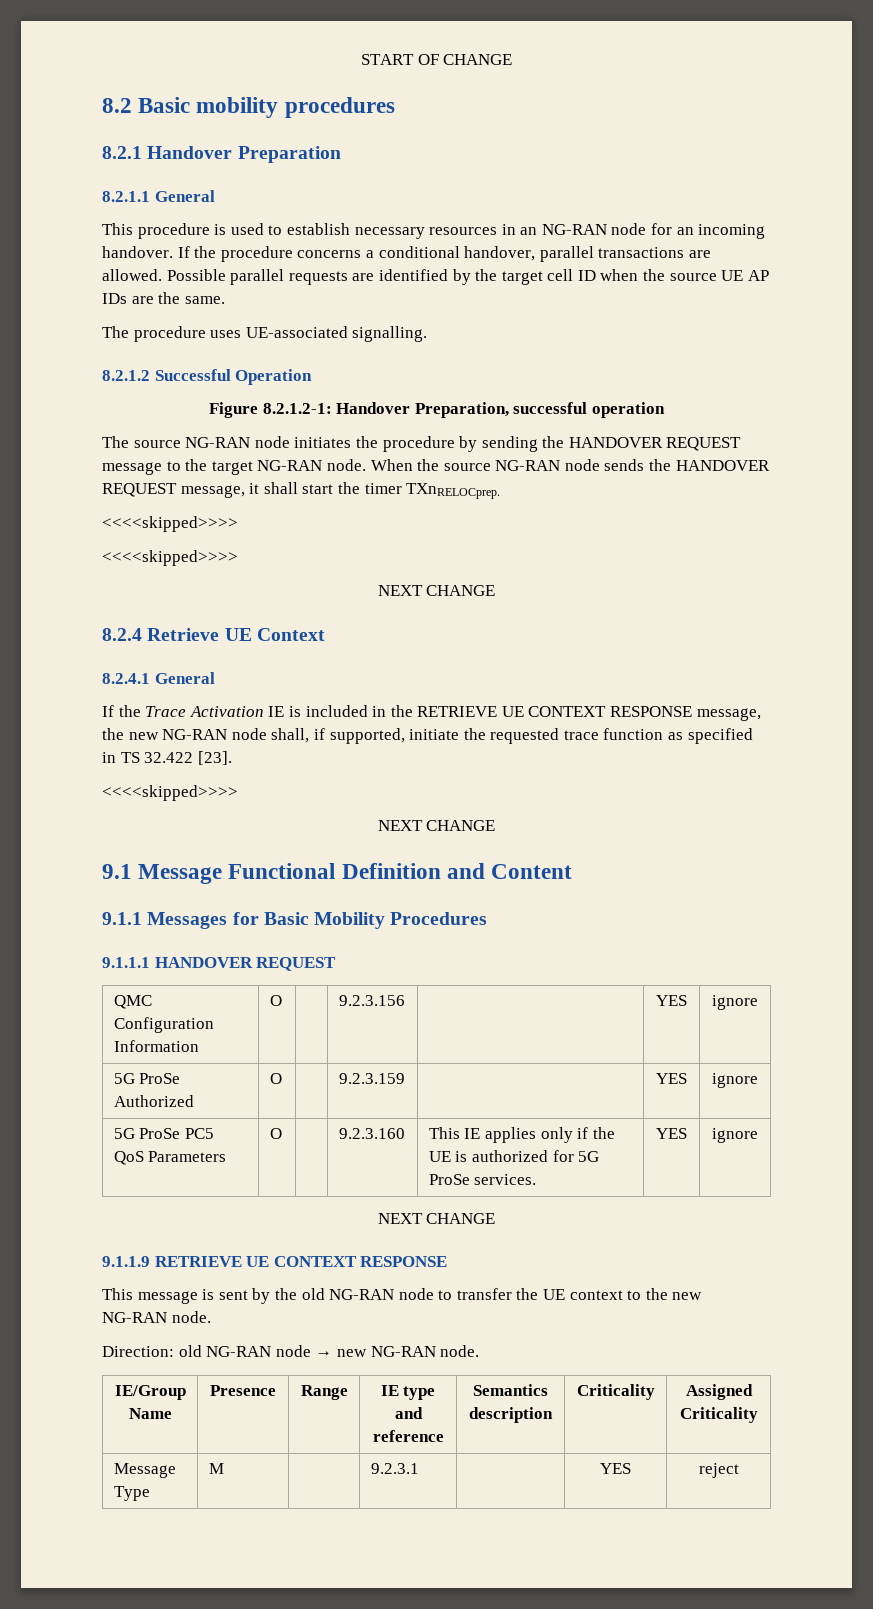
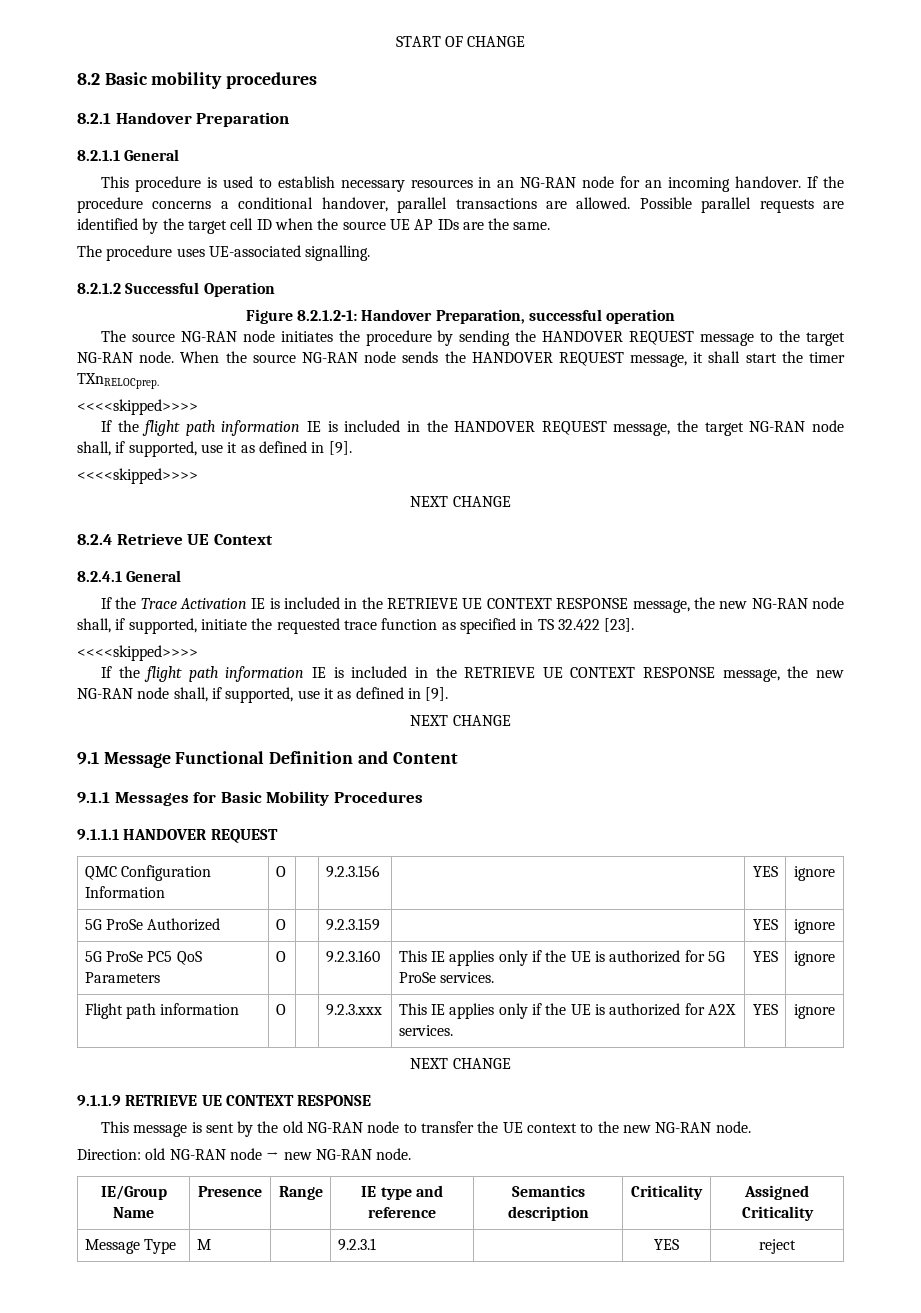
(238, 524) none -> [100,420,845,436] [77,441,352,457] // If the flight path information IE is included in the HANDOVER REQUEST message, the target NG-RAN node shall, if supported, use it as defined in [9].
(238, 793) none -> [100,666,845,682] [77,687,449,703] // If the flight path information IE is included in the RETRIEVE UE CONTEXT RESPONSE message, the new NG-RAN node shall, if supported, use it as defined in [9].
(758, 1135) none -> [84,1003,240,1019] [275,1004,286,1015] [325,1004,382,1016] [398,1003,736,1019] [398,1025,453,1036] [752,1004,778,1015] [794,1004,835,1019] // Flight path information | O | | 9.2.3.xxx | This IE applies only if the UE is authorized for A2X services. | YES | ignore

